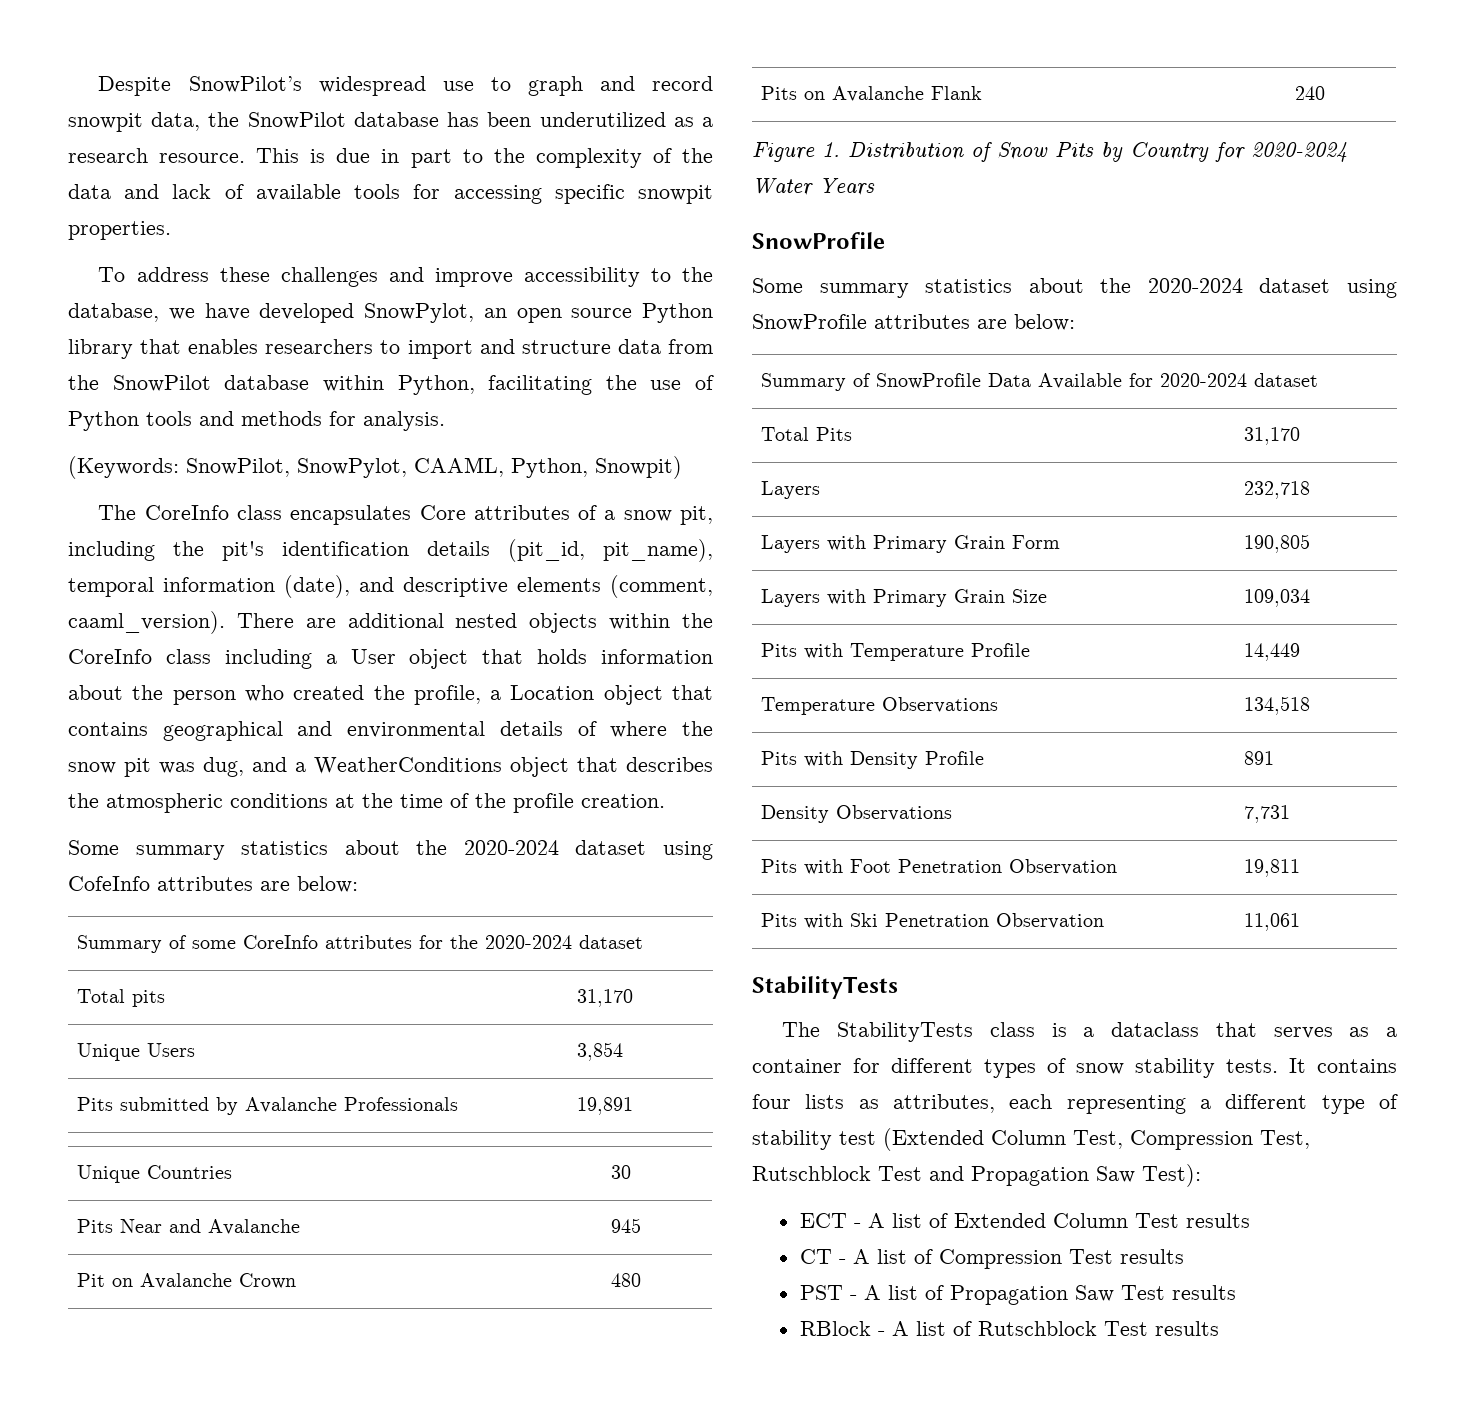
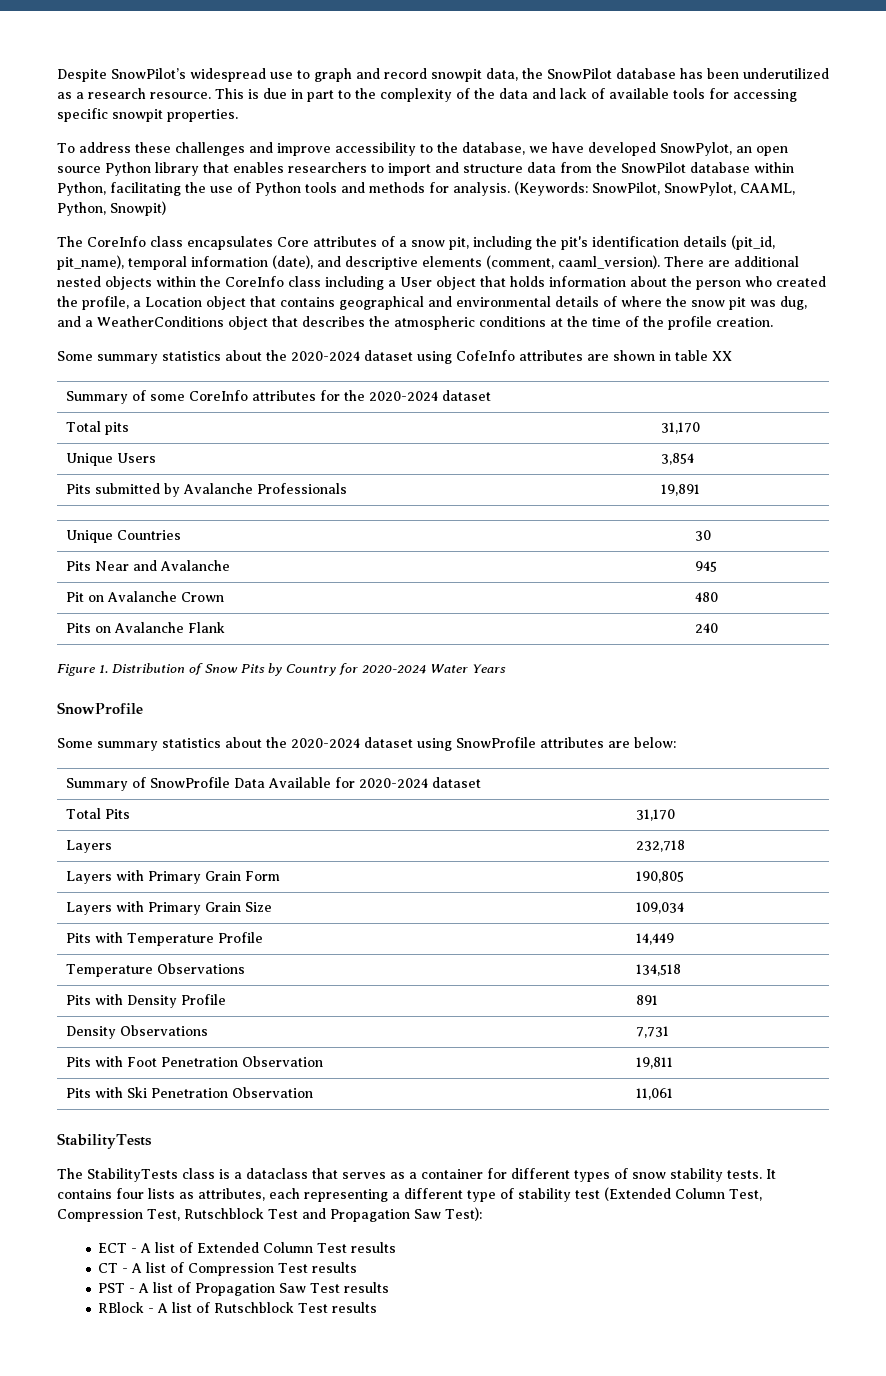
(445, 421) // -> (510, 189) none
[297,876,358,893] below: -> [613,350,732,361] shown in table XX

